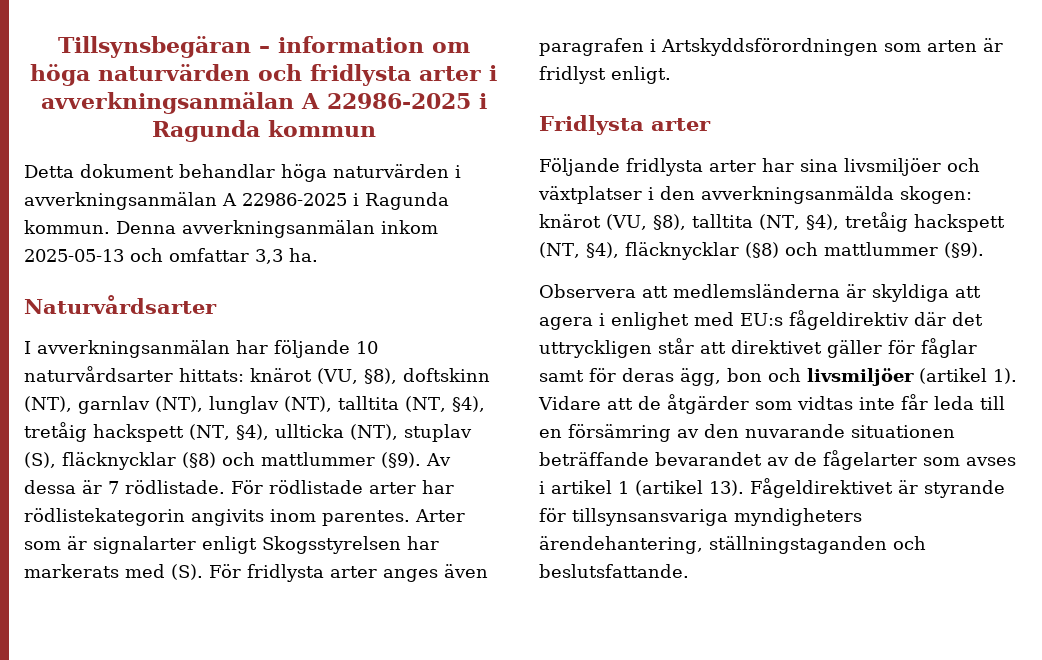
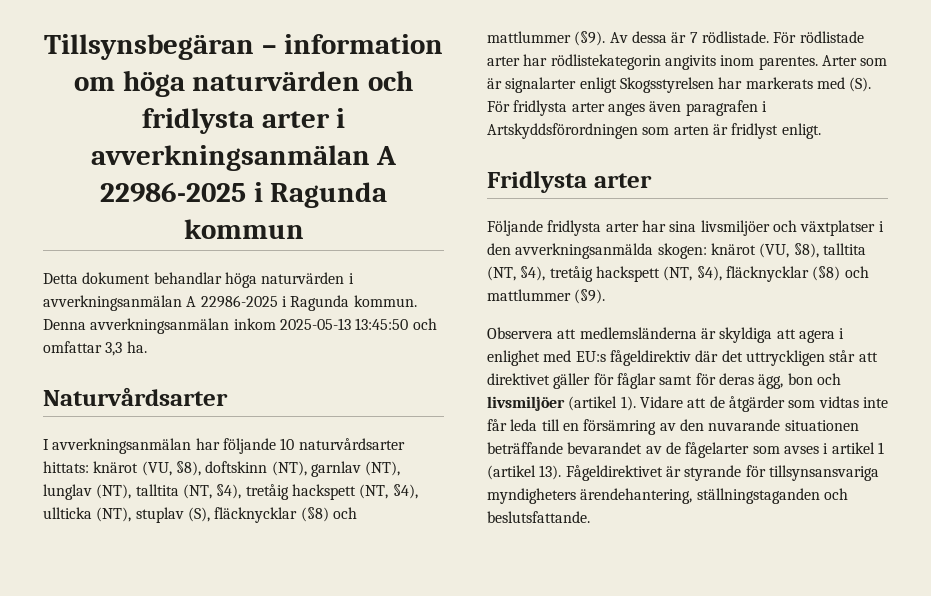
(124, 255) none -> [355,318,409,330] 13:45:50

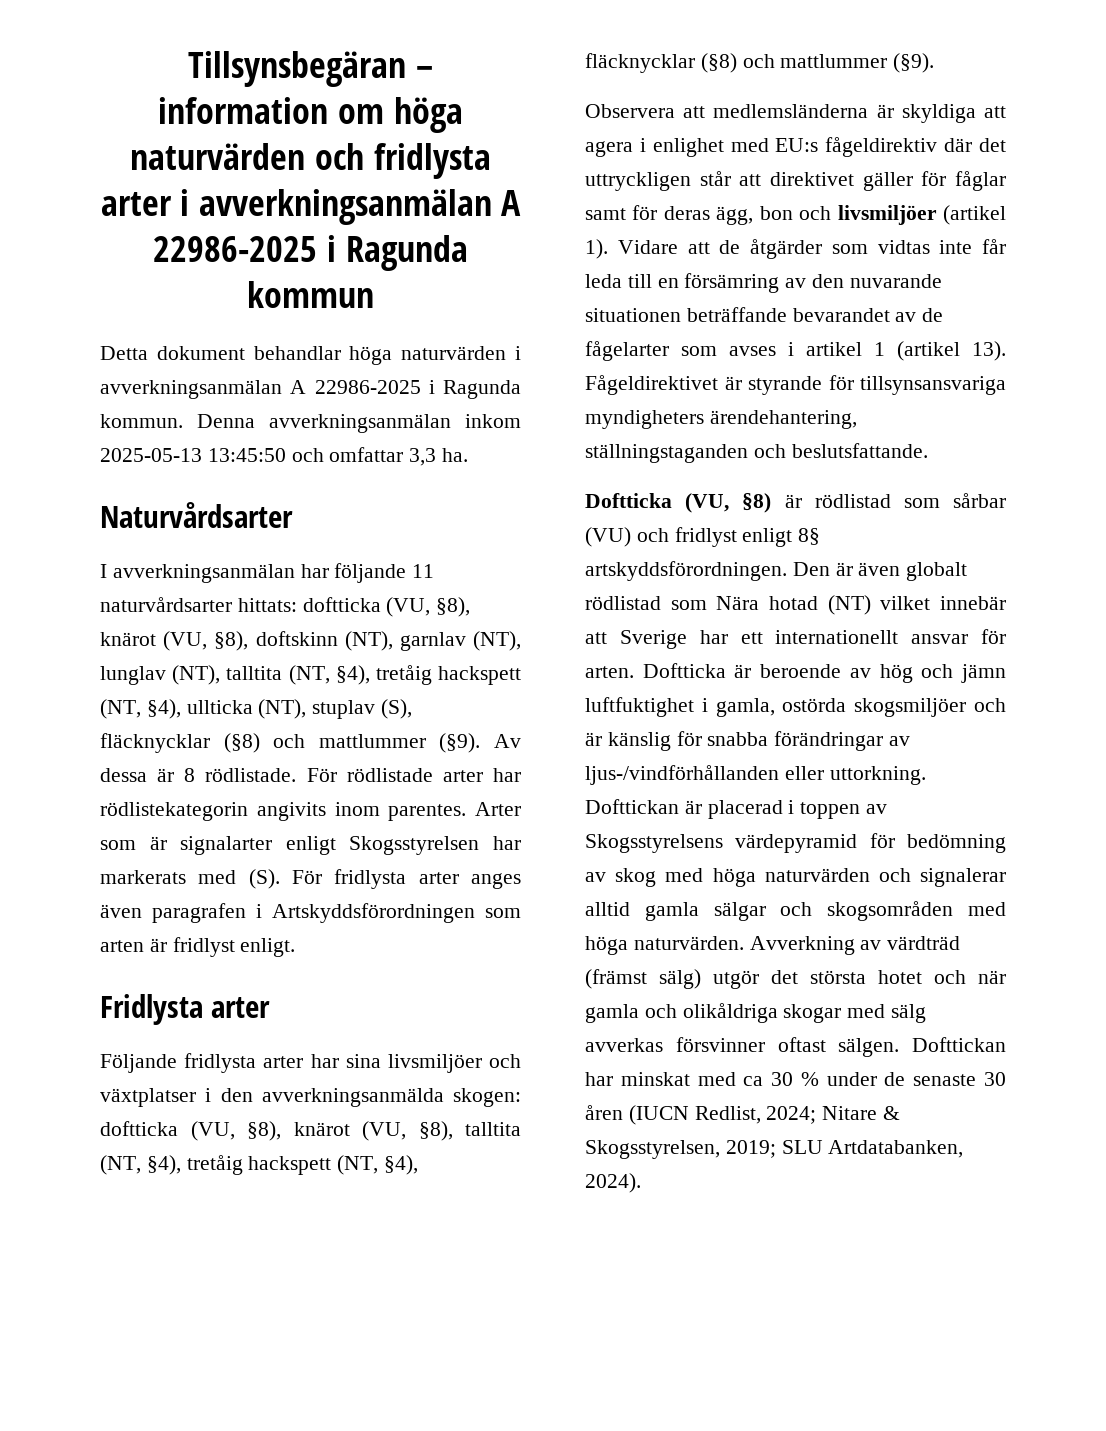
[280,438,295,450] 10 -> [412,564,435,578] 11
(89, 467) none -> [302,597,471,617] doftticka (VU, §8),
[689,32,698,43] 7 -> [184,768,196,782] 8
(707, 251) none -> [100,1121,281,1141] doftticka (VU, §8),
(590, 517) none -> [585,493,1006,513] [585,527,821,547] [585,561,968,581] [585,595,1006,615] [585,629,1006,649] [585,663,1006,683] [585,697,1006,717] [585,731,911,751] [585,765,926,785] [585,799,888,819] [585,833,1006,853] [585,868,1006,887] [585,901,1006,921] [585,936,961,955] [585,969,1006,989] [585,1003,927,1023] [585,1037,1006,1057] [585,1072,1006,1086] [585,1105,901,1125] [585,1140,964,1159] [585,1173,641,1193] // Doftticka (VU, §8) är rödlistad som sårbar (VU) och fridlyst enligt 8§ artskyddsförordningen. Den är även globalt rödlistad som Nära hotad (NT) vilket innebär att Sverige har ett internationellt ansvar för arten. Doftticka är beroende av hög och jämn luftfuktighet i gamla, ostörda skogsmiljöer och är känslig för snabba förändringar av ljus-/vindförhållanden eller uttorkning. Dofttickan är placerad i toppen av Skogsstyrelsens värdepyramid för bedömning av skog med höga naturvärden och signalerar alltid gamla sälgar och skogsområden med höga naturvärden. Avverkning av värdträd (främst sälg) utgör det största hotet och när gamla och olikåldriga skogar med sälg avverkas försvinner oftast sälgen. Dofttickan har minskat med ca 30 % under de senaste 30 åren (IUCN Redlist, 2024; Nitare & Skogsstyrelsen, 2019; SLU Artdatabanken, 2024).

